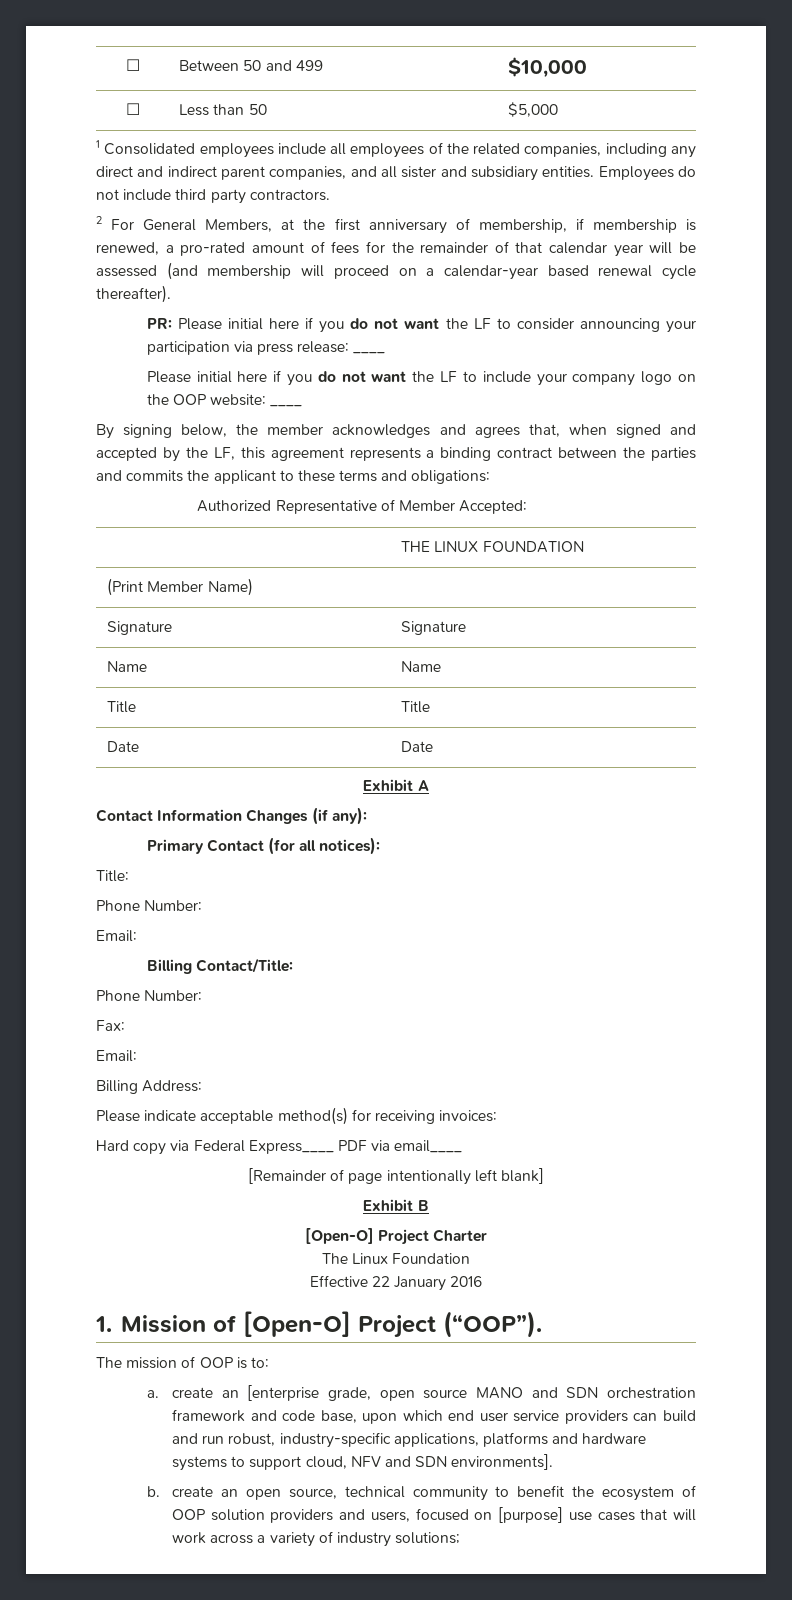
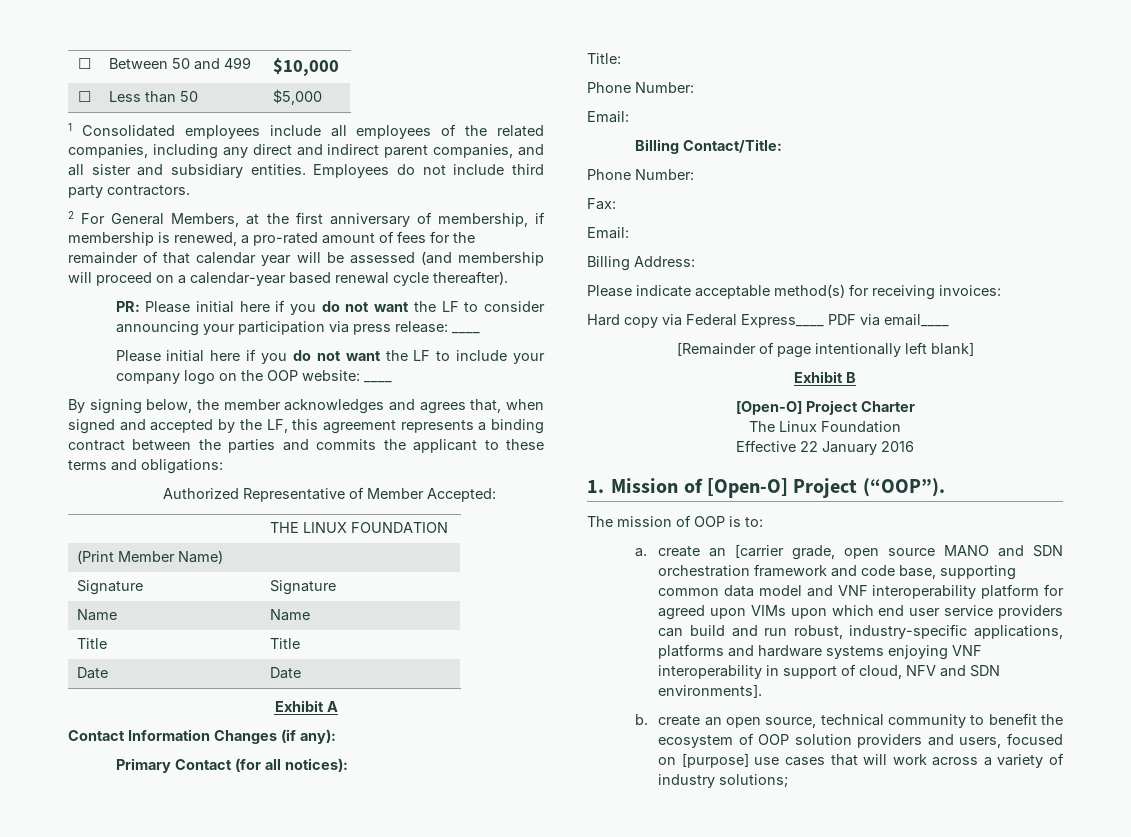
[247,1385,320,1401] [enterprise -> [735,544,785,558] [carrier
(357, 1416) none -> [940,565,1017,580] [658,584,1064,599] [658,605,786,620] supporting common data model and VNF interoperability platform for agreed upon VIMs
[231,1456,302,1470] to support -> [888,645,983,660] [658,664,857,679] enjoying VNF interoperability in support of

